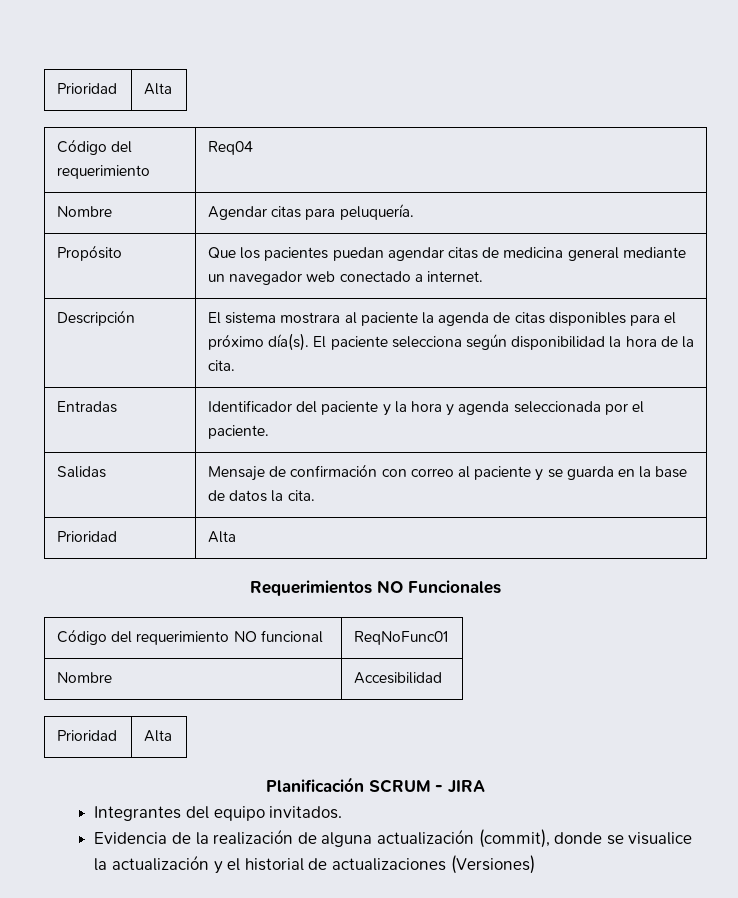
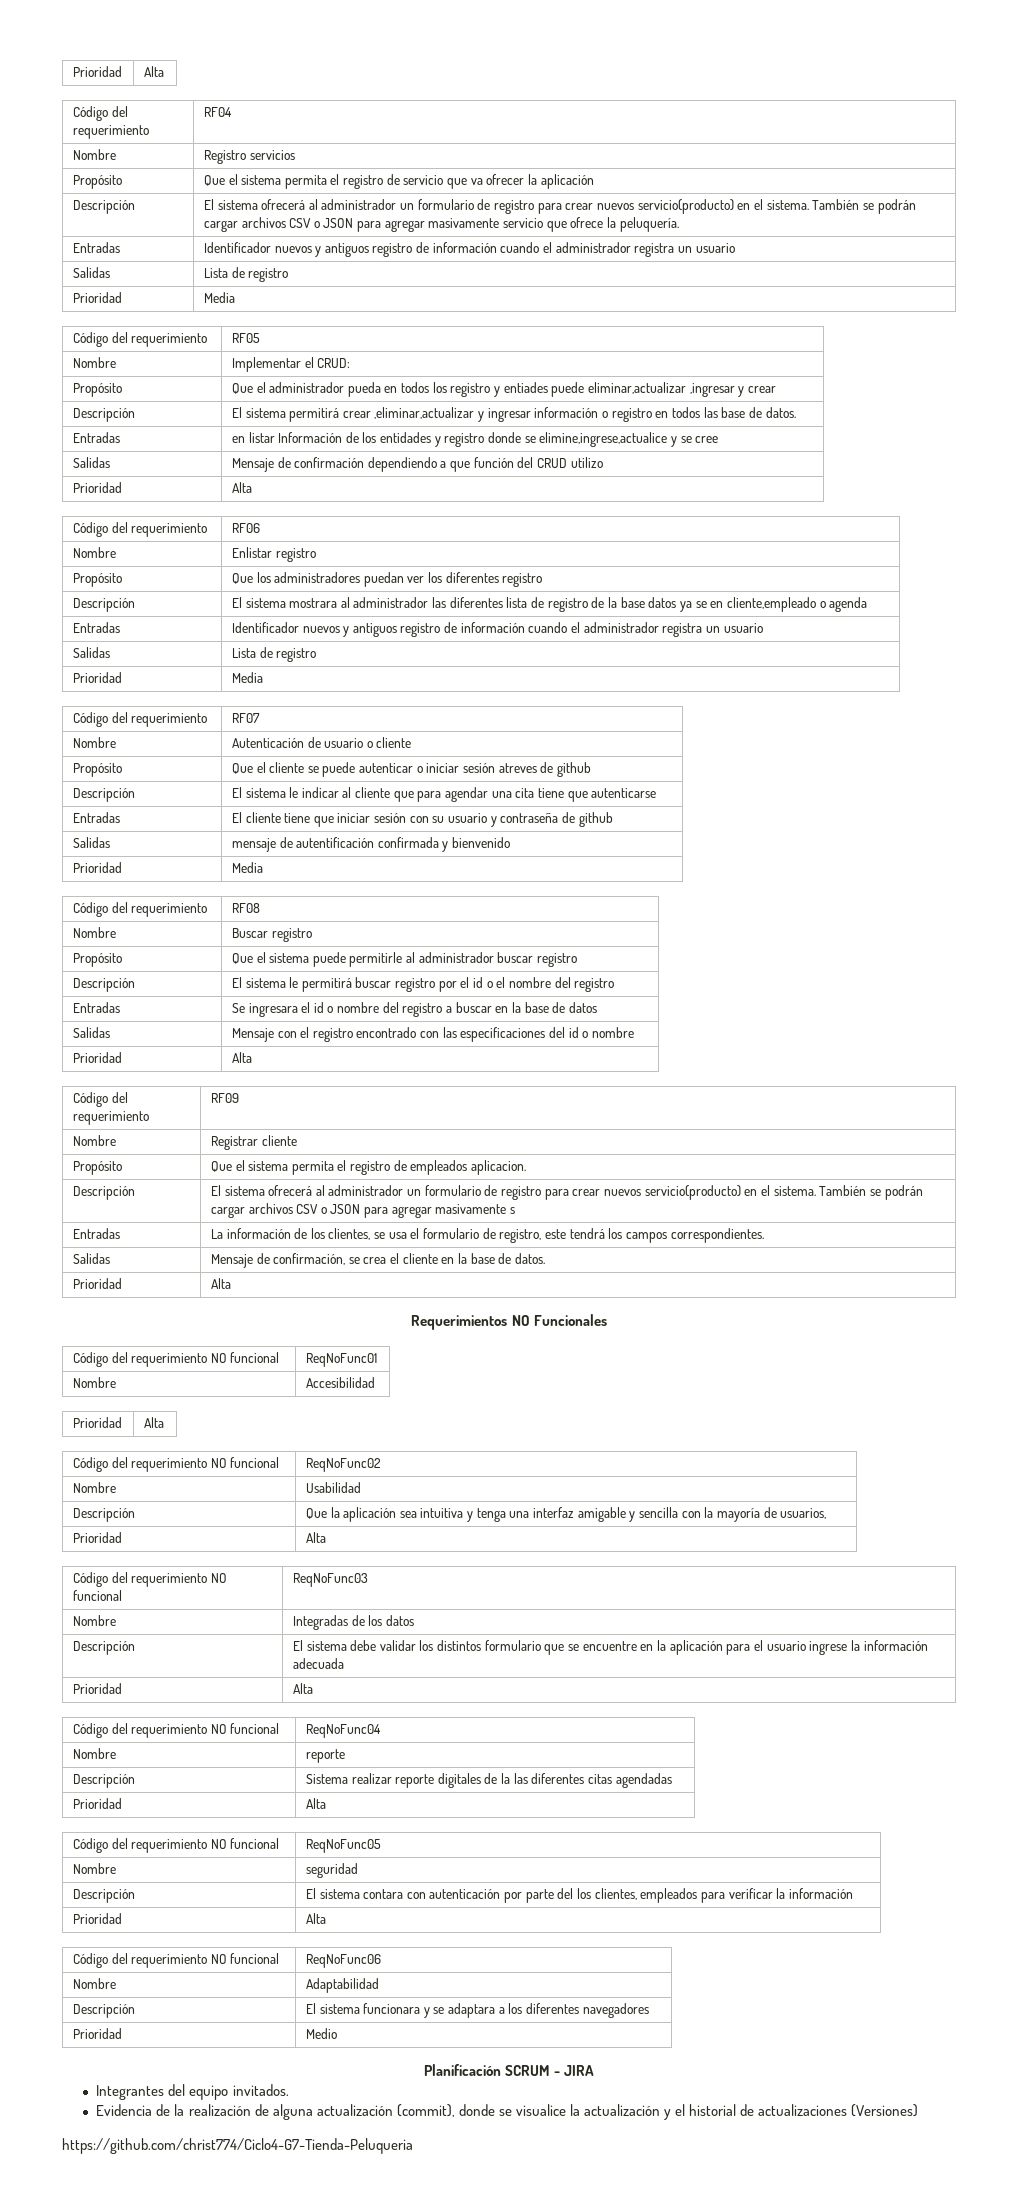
[57,83,118,94] [144,83,173,95] [57,139,133,155] [57,165,151,179] [208,141,254,155] [57,206,113,217] [208,204,414,220] [57,245,123,261] [208,247,686,261] [208,271,483,285] Prioridad | Alta // Código del requerimiento | Req04 // Nombre | Agendar citas para peluquería. // Propósito | Que los pacientes puedan agendar citas de medicina general mediante un navegador web conectado a internet. -> [72,66,122,77] [143,66,164,77] [72,106,128,121] [72,125,149,139] [203,107,232,117] [72,149,116,160] [203,150,295,164] [72,175,122,189] [203,174,594,189] [72,200,135,214] [203,199,916,214] [203,217,679,232] [72,242,120,253] [203,242,735,257] [72,267,110,278] [203,267,289,282] [72,292,122,303] [203,292,235,303] [72,332,208,347] [231,333,260,343] [72,357,116,368] [231,357,351,372] [72,383,122,397] [231,382,776,397] [72,408,135,422] [231,407,796,422] [72,432,120,443] [231,432,719,447] [72,457,110,468] [231,457,603,472] [72,482,122,493] [231,482,252,493] [72,522,208,537] [231,523,260,533] [72,547,116,558] [231,547,316,562] [72,573,122,587] [231,572,543,587] Prioridad | Alta // Código del requerimiento | RF04 // Nombre | Registro servicios // Propósito | Que el sistema permita el registro de servicio que va ofrecer la aplicación // Descripción | El sistema ofrecerá al administrador un formulario de registro para crear nuevos servicio(producto) en el sistema. También se podrán cargar archivos CSV o JSON para agregar masivamente servicio que ofrece la peluquería. // Entradas | Identificador nuevos y antiguos registro de información cuando el administrador registra un usuario // Salidas | Lista de registro // Prioridad | Media // Código del requerimiento | RF05 // Nombre | Implementar el CRUD: // Propósito | Que el administrador pueda en todos los registro y entiades puede eliminar,actualizar ,ingresar y crear // Descripción | El sistema permitirá crear ,eliminar,actualizar y ingresar información o registro en todos las base de datos. // Entradas | en listar Información de los entidades y registro donde se elimine,ingrese,actualice y se cree // Salidas | Mensaje de confirmación dependiendo a que función del CRUD utilizo // Prioridad | Alta // Código del requerimiento | RF06 // Nombre | Enlistar registro // Propósito | Que los administradores puedan ver los diferentes registro
[360,312,677,326] [208,333,694,351] [208,360,236,371] [57,401,118,413] [208,400,644,416] [208,425,270,439] [57,466,107,478] [208,464,688,481] [208,490,315,502] paciente la agenda de citas disponibles para el próximo día(s). El paciente selecciona según disponibilidad la hora de la cita. // Entradas | Identificador del paciente y la hora y agenda seleccionada por el paciente. // Salidas | Mensaje de confirmación con correo al paciente y se guarda en la base de datos la cita. -> [353,597,868,612] [72,622,120,633] [231,622,763,637] [72,647,110,658] [231,647,317,662] [72,672,122,683] [231,672,263,683] [72,712,208,727] [231,713,260,723] [72,737,116,748] [231,737,412,748] [72,763,122,777] [231,762,592,777] [72,788,135,802] [231,787,657,802] [72,812,120,823] [231,812,613,827] [72,837,110,848] [231,837,511,852] [72,862,122,873] [231,862,263,873] [72,902,208,917] [231,903,260,913] [72,927,116,938] [231,928,312,942] [72,953,122,967] [231,952,578,967] [72,978,135,992] [231,977,615,992] [72,1002,120,1013] [231,1002,597,1017] [72,1027,110,1038] [231,1027,635,1042] [72,1052,122,1063] [231,1052,252,1063] [72,1092,128,1107] [72,1111,149,1125] [210,1093,239,1103] [72,1135,116,1146] [210,1135,297,1150] [72,1161,122,1175] [210,1160,527,1175] [72,1186,135,1200] [210,1185,923,1200] [210,1203,516,1218] [72,1228,120,1239] [210,1228,764,1243] [72,1253,110,1264] [210,1253,546,1268] administrador las diferentes lista de registro de la base datos ya se en cliente,empleado o agenda // Entradas | Identificador nuevos y antiguos registro de información cuando el administrador registra un usuario // Salidas | Lista de registro // Prioridad | Media // Código del requerimiento | RF07 // Nombre | Autenticación de usuario o cliente // Propósito | Que el cliente se puede autenticar o iniciar sesión atreves de github // Descripción | El sistema le indicar al cliente que para agendar una cita tiene que autenticarse // Entradas | El cliente tiene que iniciar sesión con su usuario y contraseña de github // Salidas | mensaje de autentificación confirmada y bienvenido // Prioridad | Media // Código del requerimiento | RF08 // Nombre | Buscar registro // Propósito | Que el sistema puede permitirle al administrador buscar registro // Descripción | El sistema le permitirá buscar registro por el id o el nombre del registro // Entradas | Se ingresara el id o nombre del registro a buscar en la base de datos // Salidas | Mensaje con el registro encontrado con las especificaciones del id o nombre // Prioridad | Alta // Código del requerimiento | RF09 // Nombre | Registrar cliente // Propósito | Que el sistema permita el registro de empleados aplicacion. // Descripción | El sistema ofrecerá al administrador un formulario de registro para crear nuevos servicio(producto) en el sistema. También se podrán cargar archivos CSV o JSON para agregar masivamente s // Entradas | La información de los clientes, se usa el formulario de registro, este tendrá los campos correspondientes. // Salidas | Mensaje de confirmación, se crea el cliente en la base de datos.
(173, 736) none -> [72,1457,280,1472] [305,1458,381,1472] [72,1482,116,1493] [305,1482,361,1493] [72,1508,135,1522] [305,1507,827,1522] [72,1532,122,1543] [305,1532,326,1543] [72,1572,227,1587] [72,1590,122,1601] [292,1573,368,1587] [72,1615,116,1626] [292,1615,414,1630] [72,1641,135,1655] [292,1640,928,1655] [292,1658,344,1669] [72,1683,122,1694] [292,1683,313,1694] [72,1723,280,1738] [305,1724,381,1738] [72,1748,116,1759] [305,1749,345,1763] [72,1774,135,1788] [305,1773,672,1788] [72,1798,122,1809] [305,1798,326,1809] [72,1838,280,1853] [305,1839,381,1853] [72,1863,116,1874] [305,1863,358,1878] [72,1889,135,1903] [305,1888,853,1903] [72,1913,122,1924] [305,1913,326,1924] [72,1953,280,1968] [305,1954,381,1968] [72,1978,116,1989] [305,1978,379,1993] [72,2004,135,2018] [305,2003,649,2018] [72,2028,122,2039] [305,2028,337,2039] // Código del requerimiento NO funcional | ReqNoFunc02 // Nombre | Usabilidad // Descripción | Que la aplicación sea intuitiva y tenga una interfaz amigable y sencilla con la mayoría de usuarios, // Prioridad | Alta // Código del requerimiento NO funcional | ReqNoFunc03 // Nombre | Integradas de los datos // Descripción | El sistema debe validar los distintos formulario que se encuentre en la aplicación para el usuario ingrese la información adecuada // Prioridad | Alta // Código del requerimiento NO funcional | ReqNoFunc04 // Nombre | reporte // Descripción | Sistema realizar reporte digitales de la las diferentes citas agendadas // Prioridad | Alta // Código del requerimiento NO funcional | ReqNoFunc05 // Nombre | seguridad // Descripción | El sistema contara con autenticación por parte del los clientes, empleados para verificar la información // Prioridad | Alta // Código del requerimiento NO funcional | ReqNoFunc06 // Nombre | Adaptabilidad // Descripción | El sistema funcionara y se adaptara a los diferentes navegadores // Prioridad | Medio
(535, 864) none -> [62,2138,413,2154] // https://github.com/christ774/Ciclo4-G7-Tienda-Peluqueria

